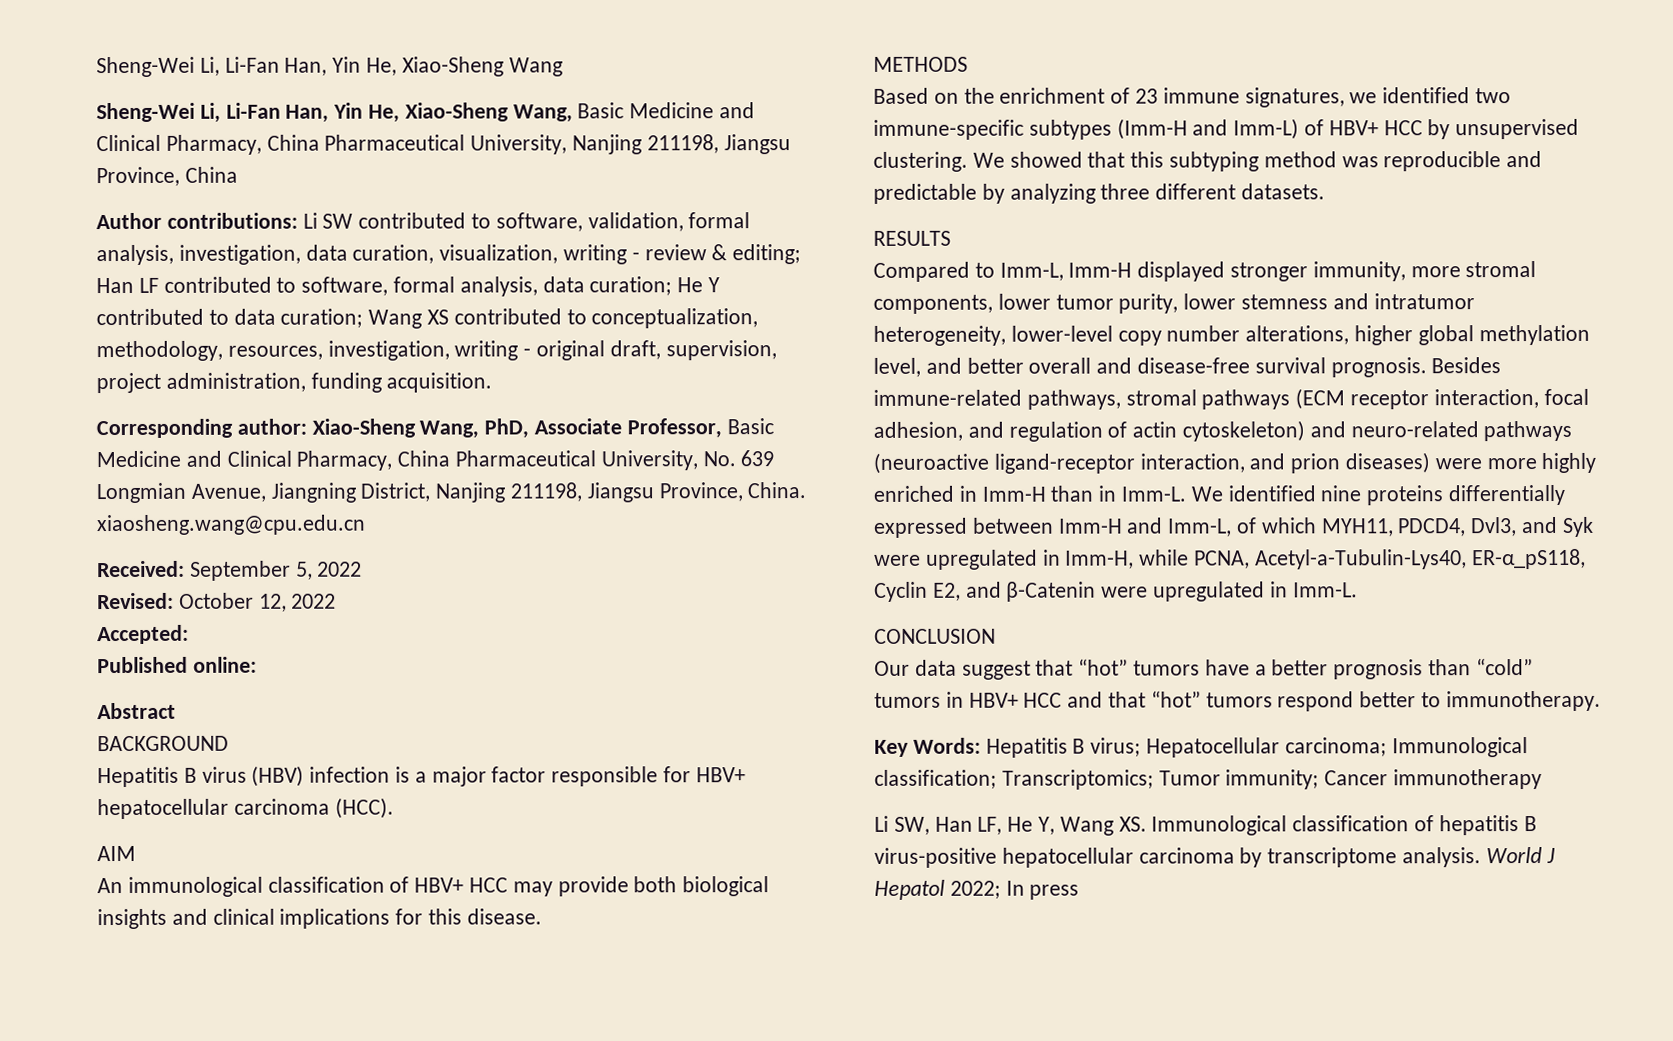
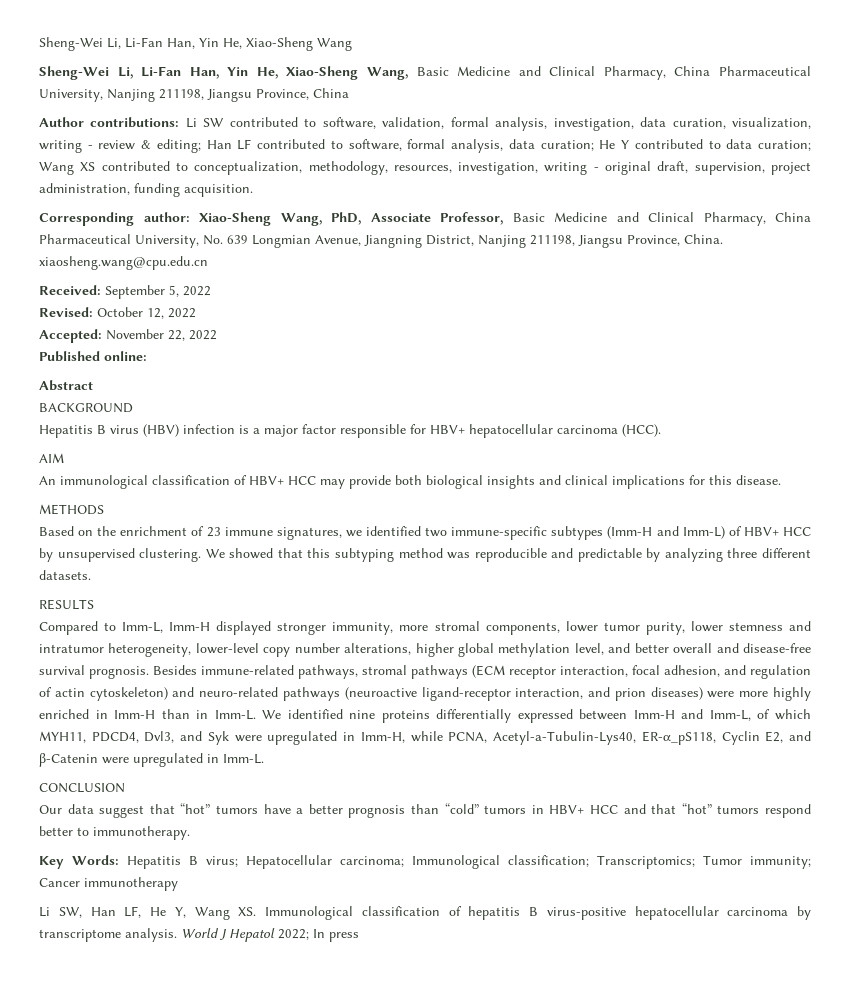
(189, 634) none -> [106,329,217,341] November 22, 2022

